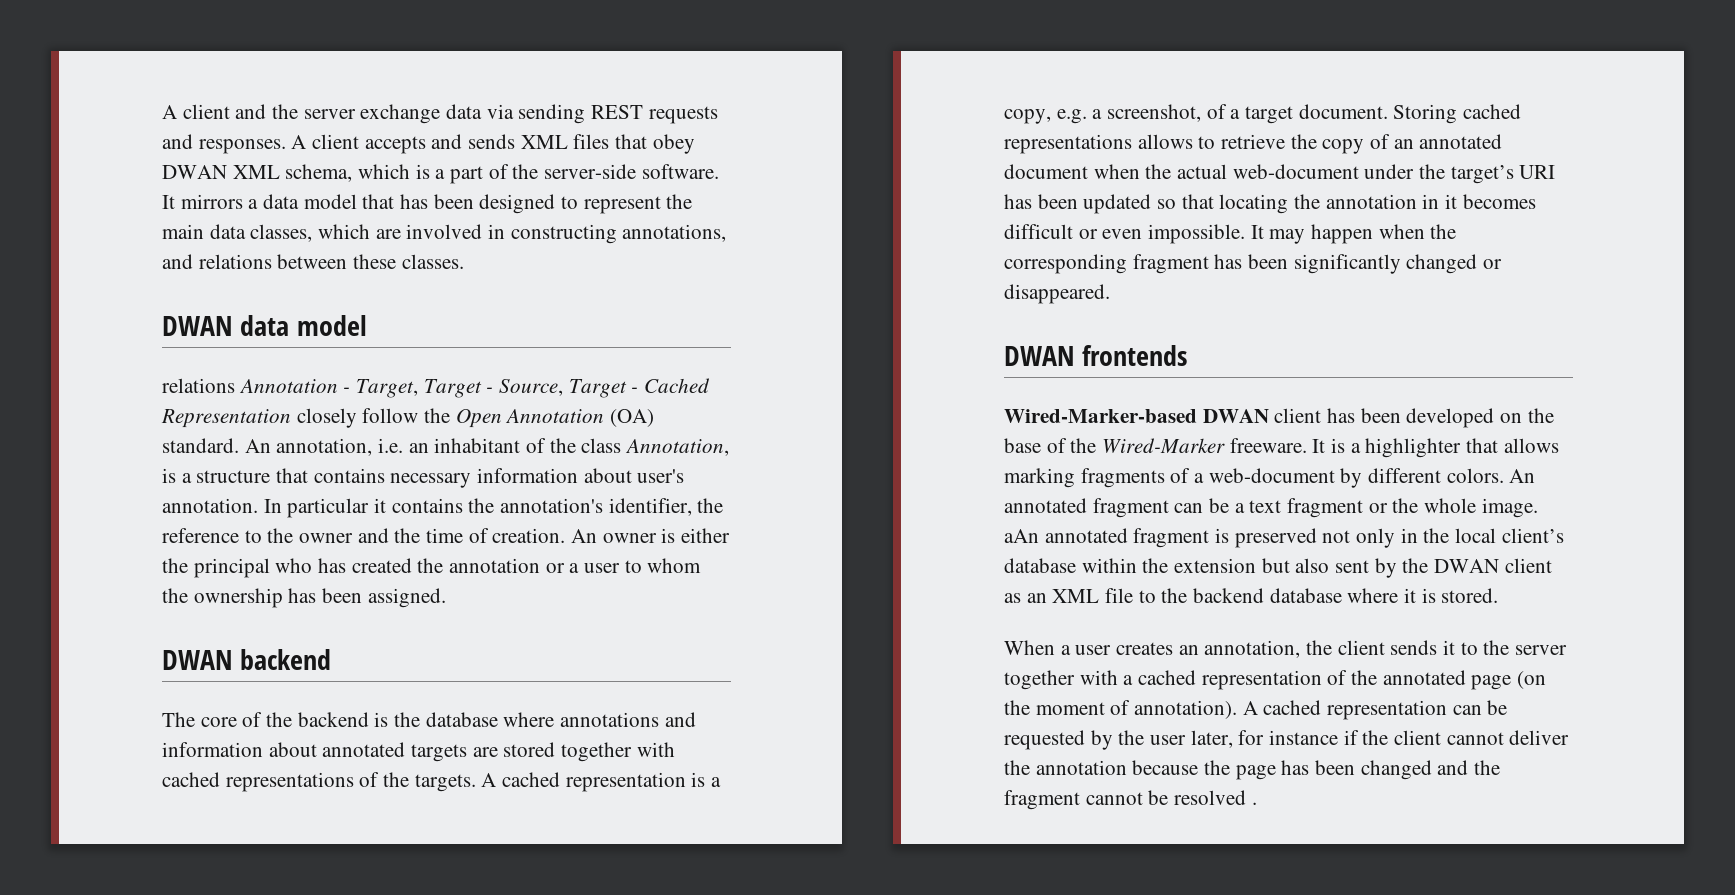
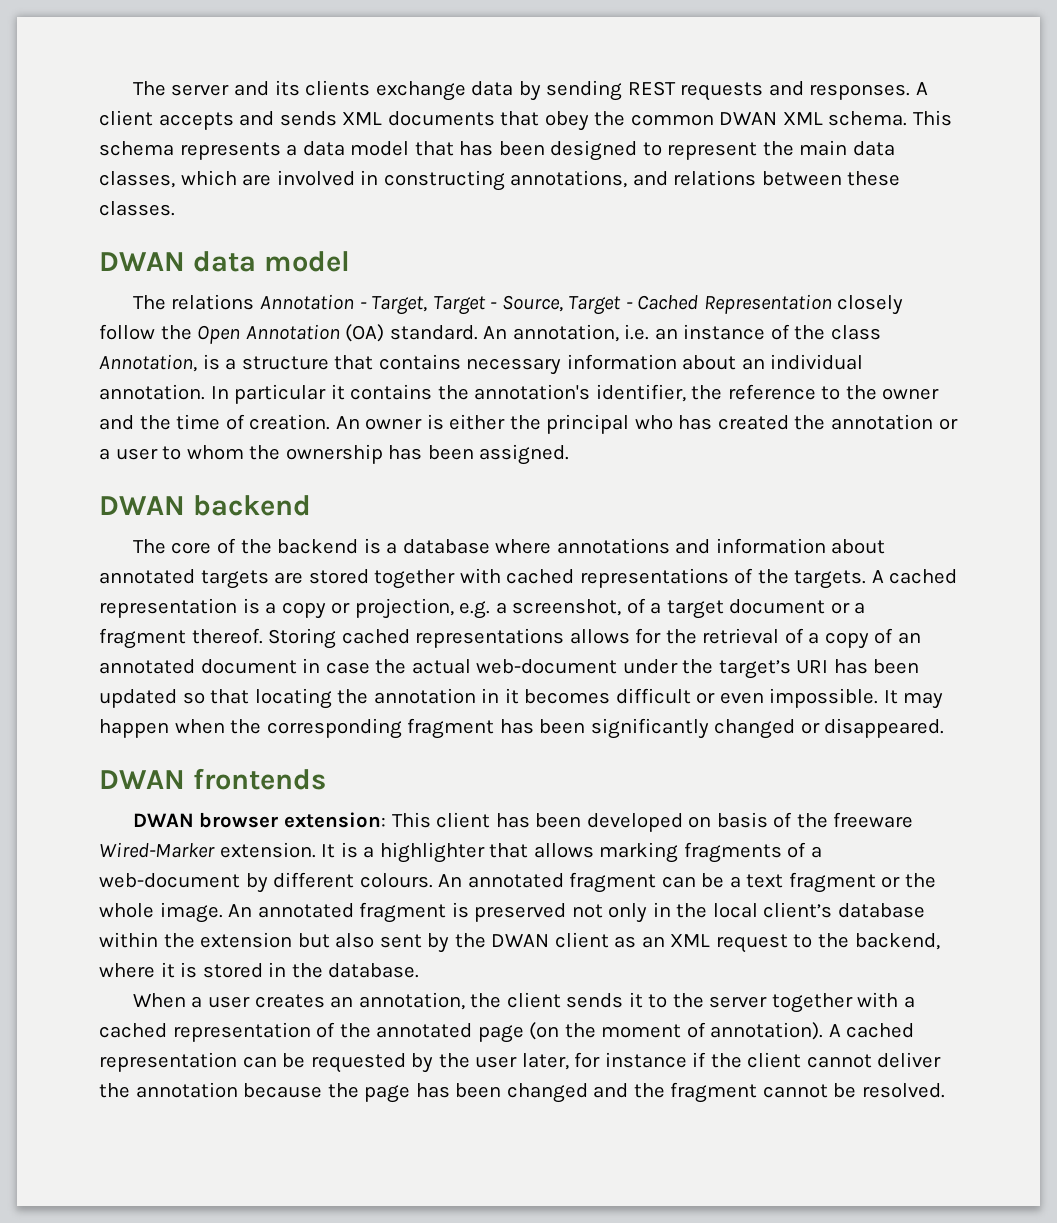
[162,104,356,119] A client and the server -> [132,80,371,96] The server and its clients
[486,104,514,119] via -> [518,81,541,101] by
[573,134,610,149] files -> [387,111,495,126] documents
[162,164,719,184] [162,194,243,209] DWAN XML schema, which is a part of the server-side software. It mirrors -> [594,110,952,126] [99,141,281,160] the common DWAN XML schema. This schema represents
(367, 325) none -> [132,295,166,310] The
[434,438,521,453] inhabitant -> [683,324,766,340] instance
[637,469,685,483] user's -> [741,354,864,370] an individual
[394,712,421,727] the -> [386,542,398,554] a
[1004,109,1051,124] copy, -> [281,598,454,619] copy or projection,
[1298,104,1522,124] [1004,134,1317,154] document. Storing cached representations allows to retrieve the -> [729,599,866,614] [99,628,820,649] document or a fragment thereof. Storing cached representations allows for the retrieval of a
[1093,164,1140,179] when -> [302,658,370,674] in case
[1004,409,1269,423] Wired-Marker-based DWAN -> [132,812,431,828] DWAN browser extension: This
[1527,408,1554,423] [1004,438,1307,453] the base of the Wired-Marker freeware. -> [716,812,914,828] [99,842,316,858] basis of the freeware Wired-Marker extension.
[1446,468,1504,483] colors. -> [359,873,433,888] colours.
[1004,529,1039,543] aAn -> [228,904,253,917] An
[1105,588,1342,603] file to the backend database -> [715,933,940,953] request to the backend,
[1441,588,1499,603] stored. -> [202,962,420,978] stored in the database.
[1174,790,1257,805] resolved . -> [861,1083,945,1098] resolved.

